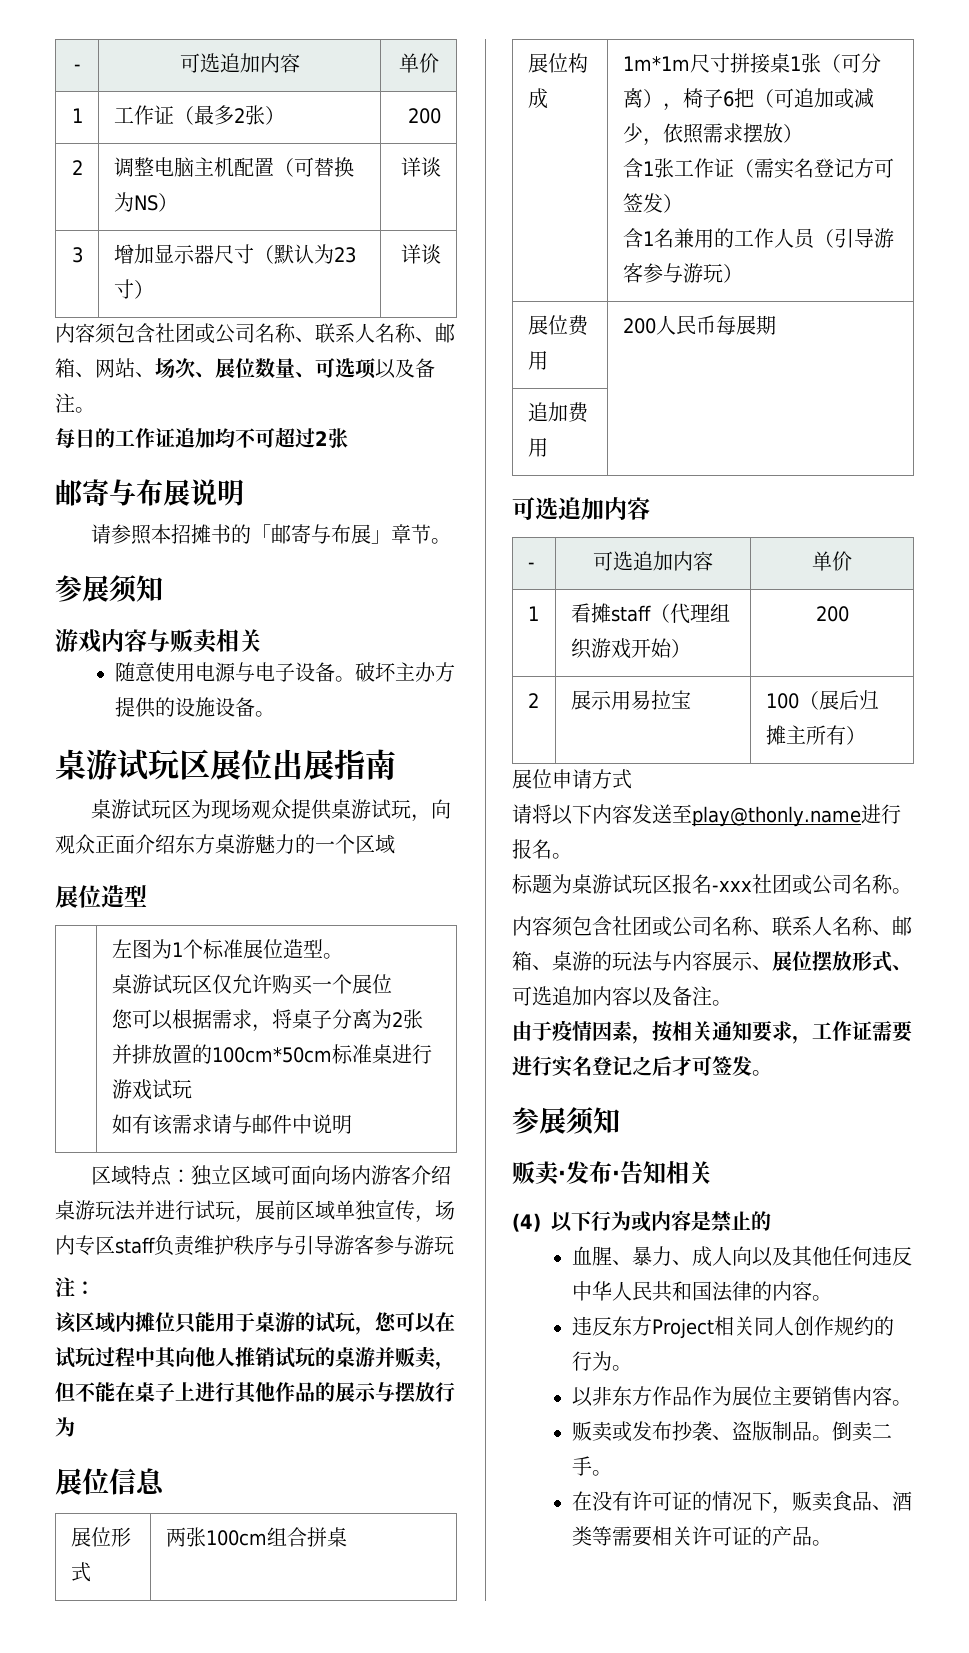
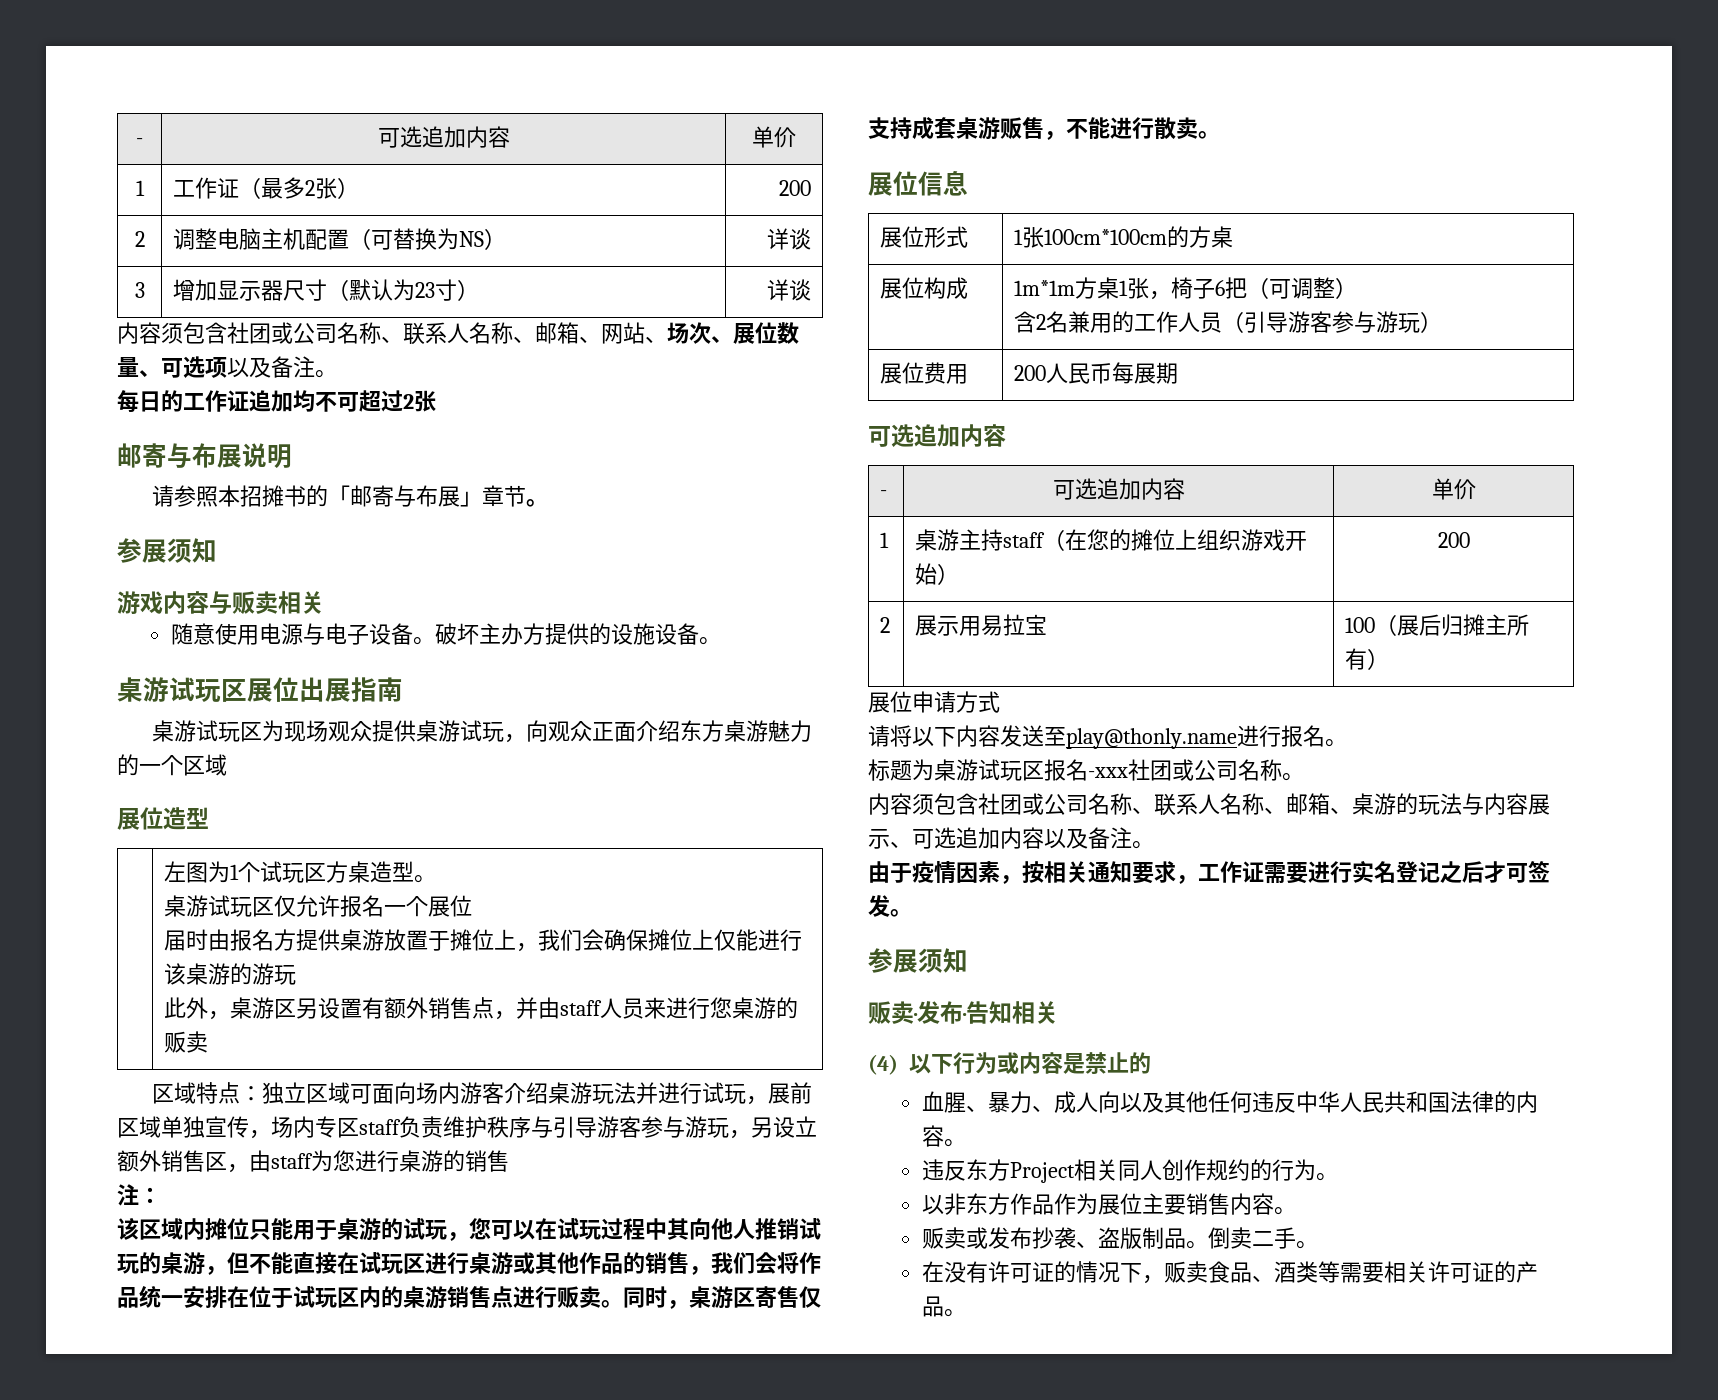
[202,939,283,959] 标准展位 -> [260,861,371,883] 试玩区方桌
[271,974,313,995] 购买 -> [340,895,385,917] 报名
[111,1009,423,1032] [111,1044,432,1064] [111,1079,192,1100] [111,1114,352,1135] 您可以根据需求，将桌子分离为2张并排放置的100cm*50cm标准桌进行游戏试玩 // 如有该需求请与邮件中说明 -> [164,929,803,952] [164,963,297,985] [164,997,799,1020] [164,1031,209,1053] 届时由报名方提供桌游放置于摊位上，我们会确保摊位上仅能进行该桌游的游玩 // 此外，桌游区另设置有额外销售点，并由staff人员来进行您桌游的贩卖
(454, 1245) none -> [729,1116,817,1139] [117,1150,509,1173] ，另设立额外销售区，由staff为您进行桌游的销售
[375,1346,436,1368] 并贩卖 -> (205, 1263) none
[115,1382,455,1404] [55,1417,75,1437] 在桌子上进行其他作品的展示与摆放行为 -> [293,1252,821,1275] [117,1285,821,1309] [868,117,1220,140] 直接在试玩区进行桌游或其他作品的销售，我们会将作品统一安排在位于试玩区内的桌游销售点进行贩卖。同时，桌游区寄售仅支持成套桌游贩售，不能进行散卖。
[165,1527,327,1547] 两张100cm组合拼 -> [1014,226,1212,248] 1张100cm*100cm的方
[689,53,881,74] [622,88,874,111] [622,123,803,146] [622,158,894,179] [622,193,683,213] [622,228,654,248] 尺寸拼接桌1张（可分离），椅子6把（可追加或减少，依照需求摆放） // 含1张工作证（需实名登记方可签发） // 含1 -> [1075,277,1358,300] [1014,311,1047,333] 方桌1张，椅子6把（可调整） // 含2
[527,402,589,423] [527,438,548,457] // 追加费用 | -> (1179, 373) none
[570,603,710,624] 看摊staff（代理 -> [915,529,1198,551] 桌游主持staff（在您的摊位上
[772,951,912,972] 展位摆放形式、 -> (912, 844) none

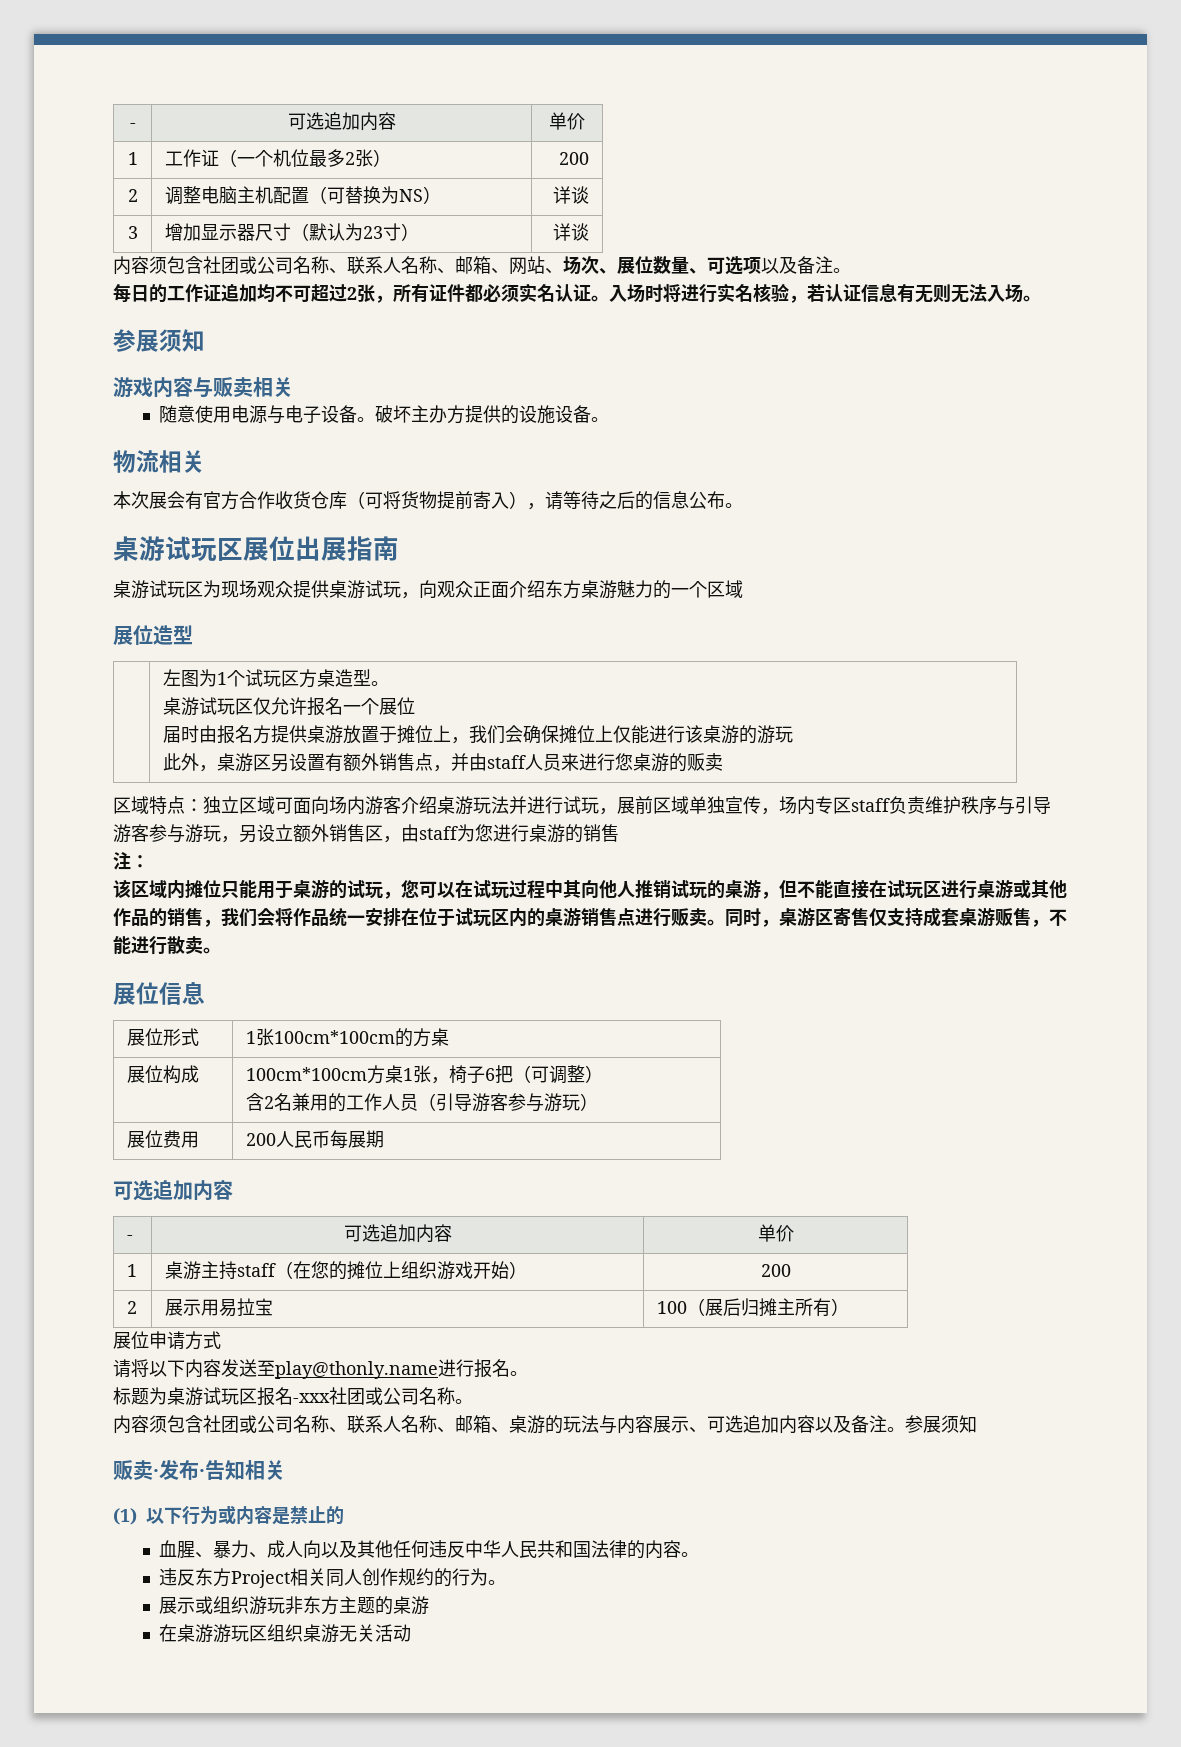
(262, 188) none -> [236,149,309,167] 一个机位
[117,443,292,468] [152,485,527,507] // 邮寄与布展说明 // 请参照本招摊书的「邮寄与布展」章节 -> [375,283,1023,303] ，所有证件都必须实名认证。入场时将进行实名核验，若认证信息有无则无法入场
(721, 641) none -> [113,450,205,473] [113,491,743,510] // 物流相关 // 本次展会有官方合作收货仓库（可将货物提前寄入），请等待之后的信息公布。
[1014,280,1076,296] 1m*1m -> [245,1067,367,1081] 100cm*100cm
[868,860,1550,884] [868,895,912,917] // 由于疫情因素，按相关通知要求，工作证需要进行实名登记之后才可签发。 // -> (905, 1429) none
[868,1054,898,1075] (4) -> [113,1508,137,1525] (1)
[921,1193,1296,1215] [921,1227,1318,1249] [921,1261,1538,1284] [921,1296,966,1317] 以非东方作品作为展位主要销售内容。 // 贩卖或发布抄袭、盗版制品。倒卖二手。 // 在没有许可证的情况下，贩卖食品、酒类等需要相关许可证的产品。 -> [158,1596,429,1615] [158,1624,411,1643] 展示或组织游玩非东方主题的桌游 // 在桌游游玩区组织桌游无关活动

